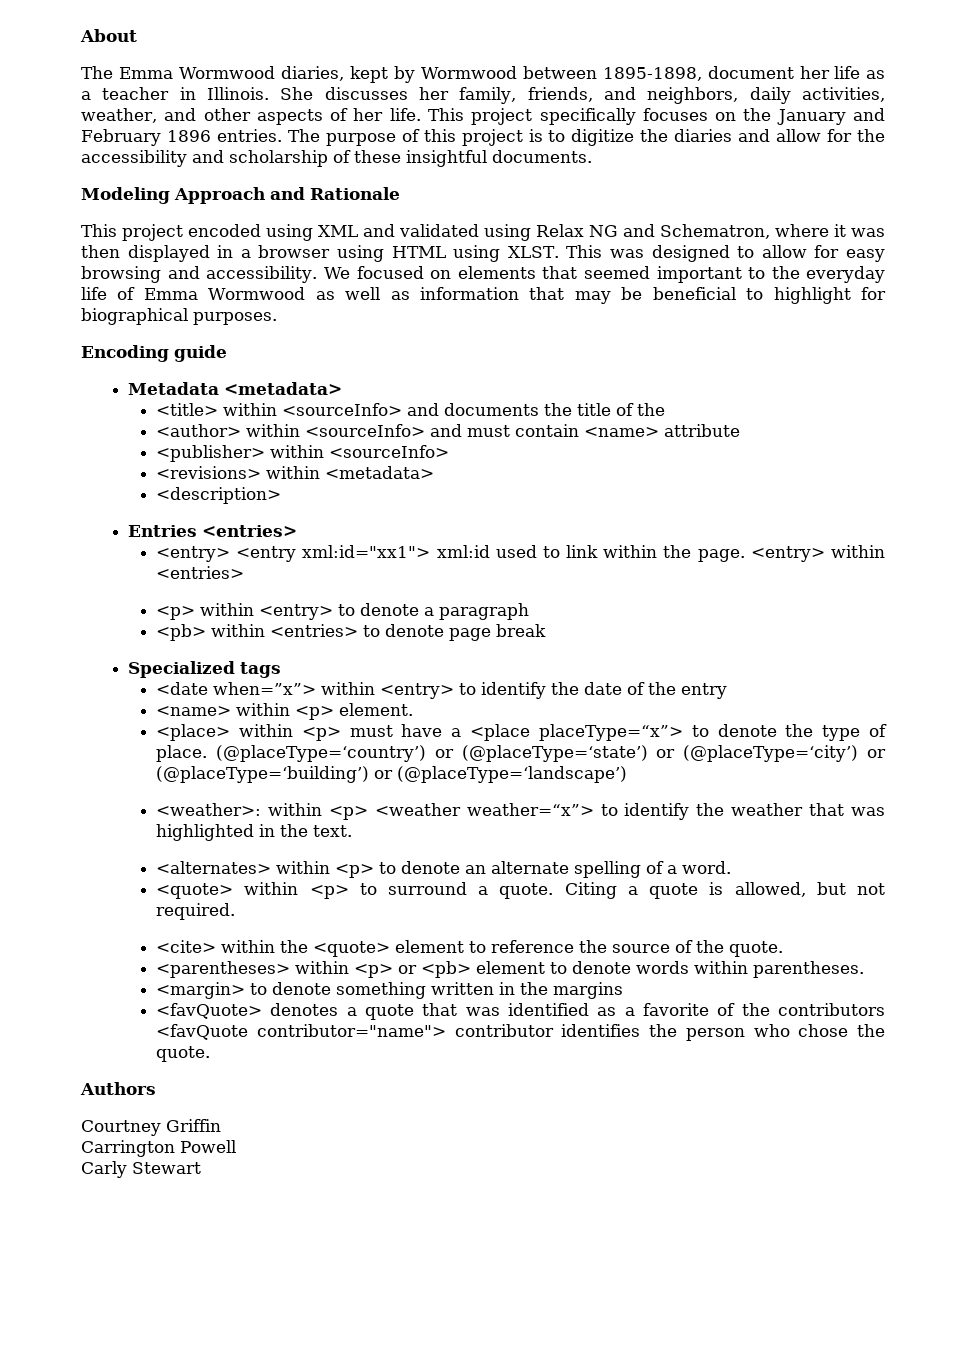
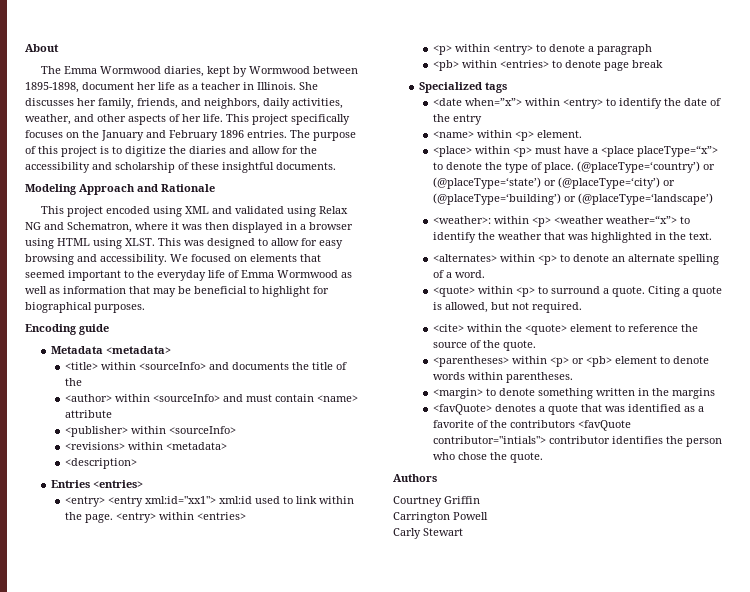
[256,1024,446,1037] contributor="name"> -> [433,436,547,444] contributor="intials">

